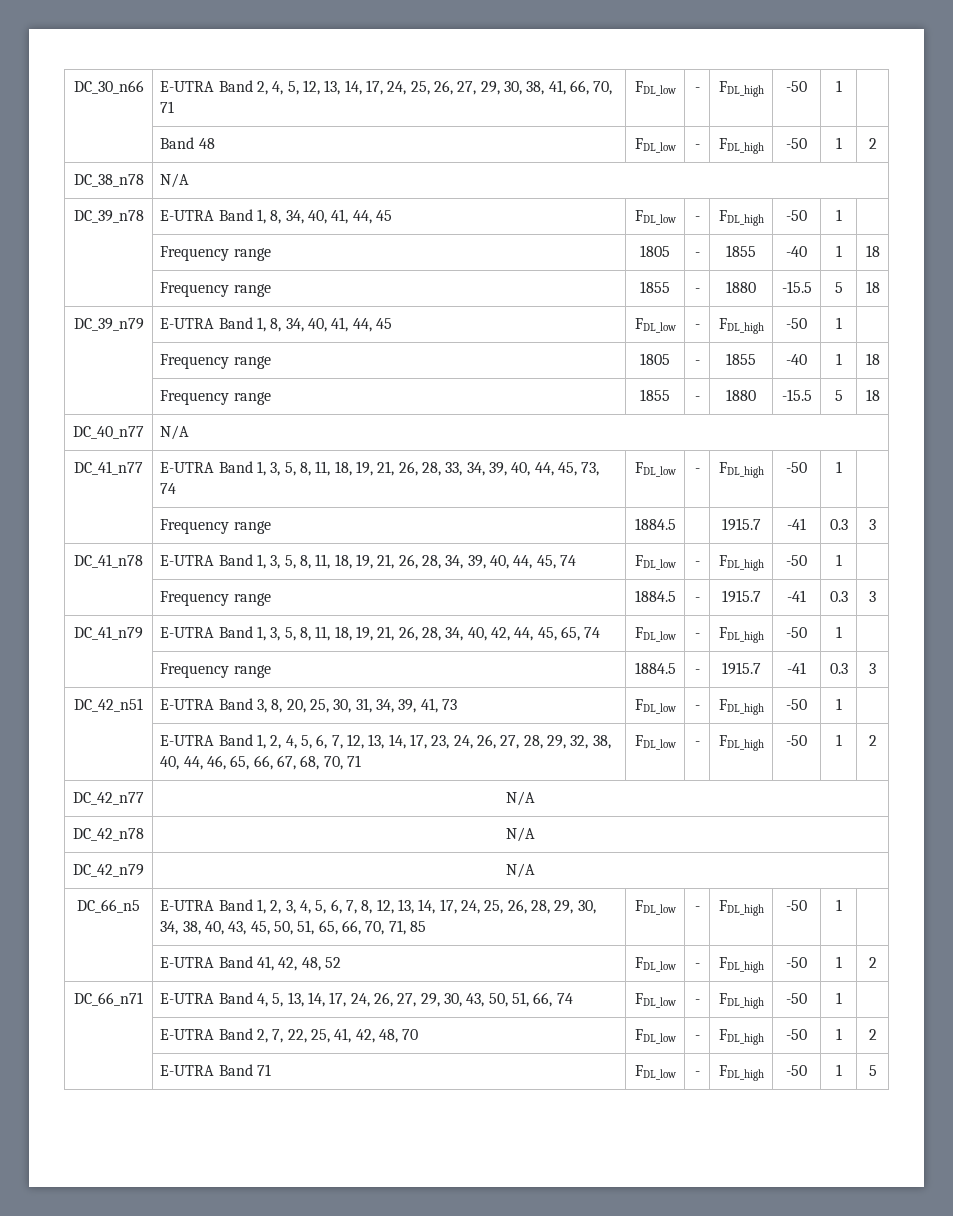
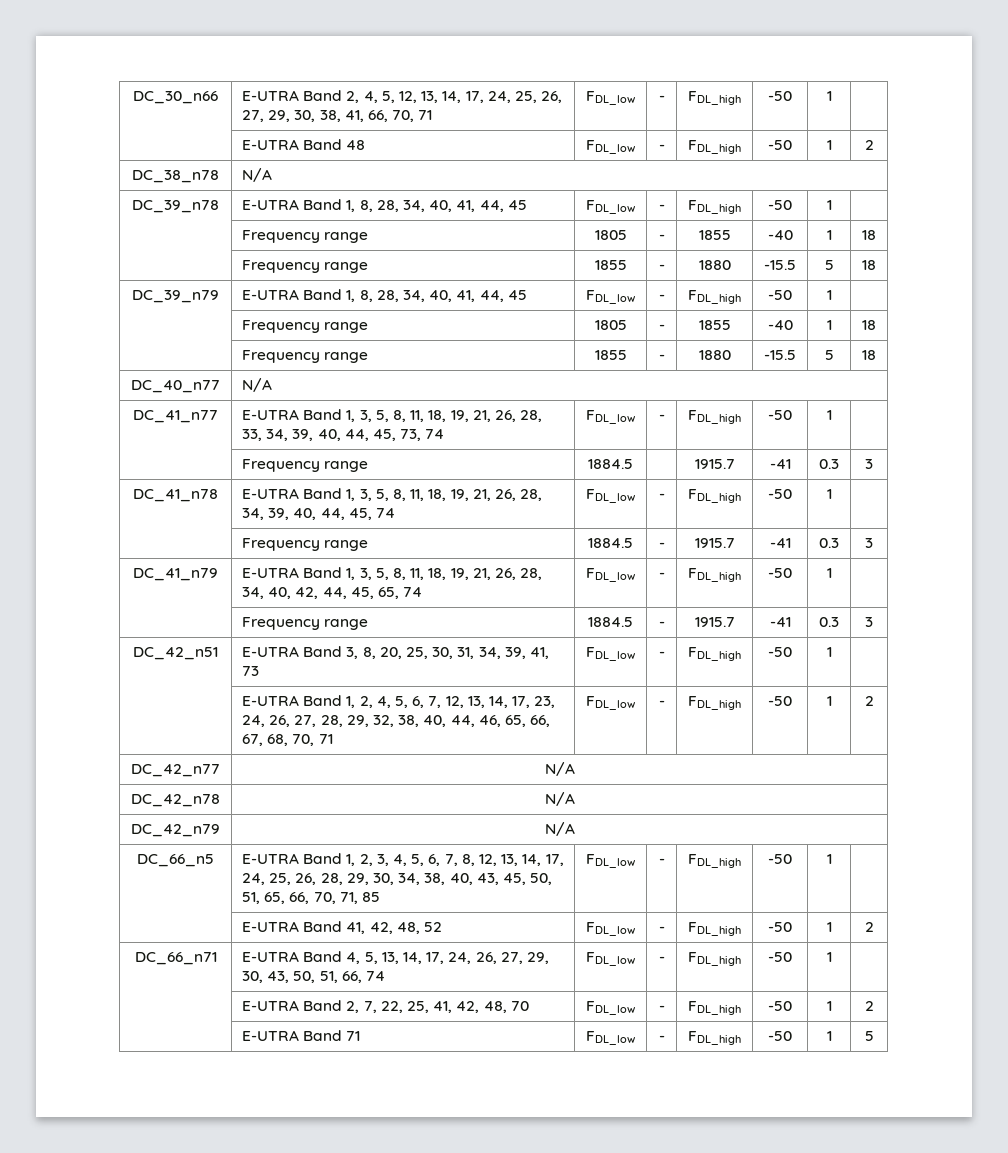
(842, 86) none -> [242,139,300,150] E-UTRA
(282, 217) none -> [376,200,399,212] 28,
(282, 325) none -> [376,290,399,302] 28,

